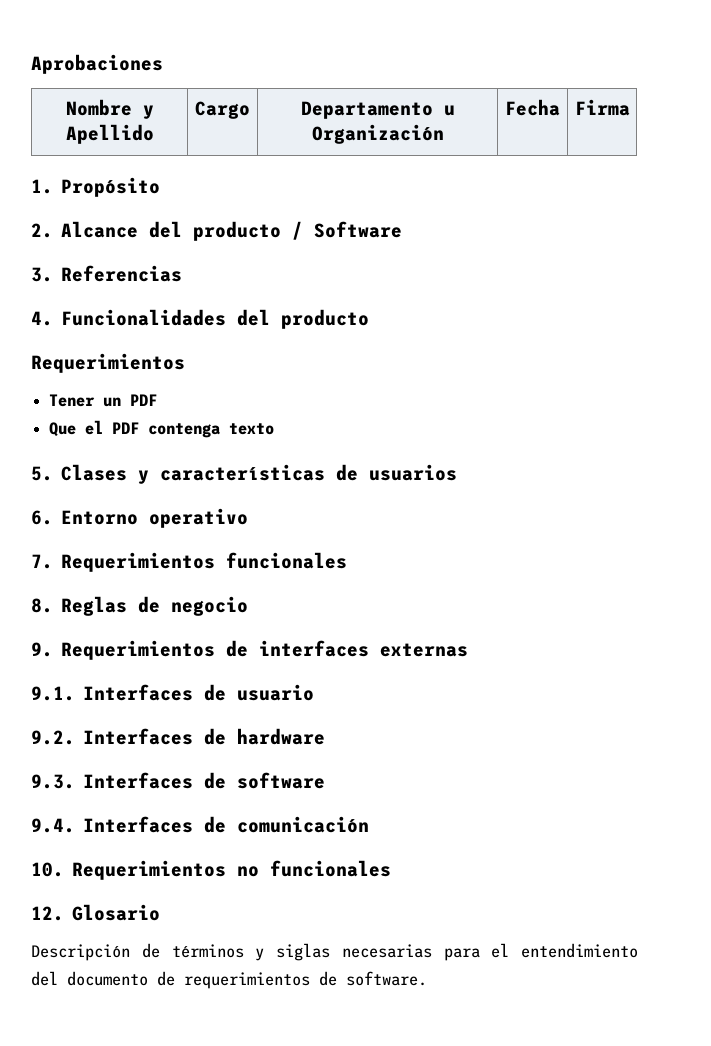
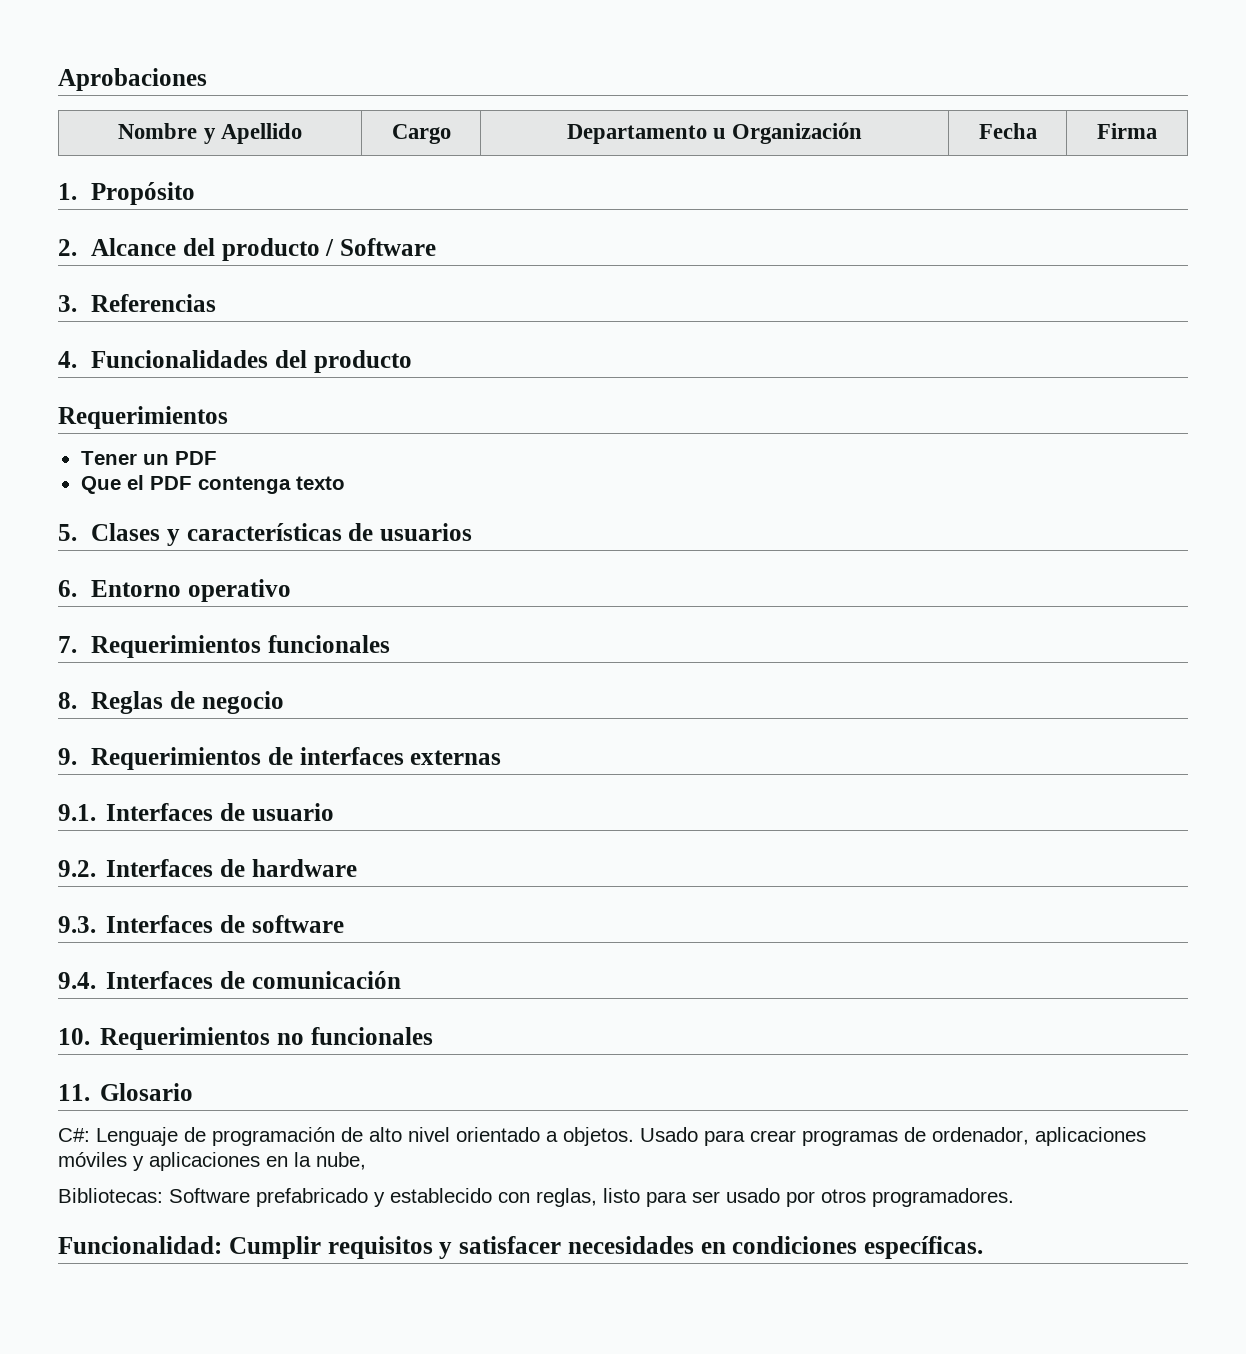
[31,906,64,921] 12. -> [58,1084,90,1101] 11.
[31,943,638,961] [31,971,427,989] Descripción de términos y siglas necesarias para el entendimiento del documento de requerimientos de software. -> [58,1127,1146,1146] [58,1152,366,1171] [58,1188,1014,1207] [58,1236,983,1259] C#: Lenguaje de programación de alto nivel orientado a objetos. Usado para crear programas de ordenador, aplicaciones móviles y aplicaciones en la nube, // Bibliotecas: Software prefabricado y establecido con reglas, listo para ser usado por otros programadores. // Funcionalidad: Cumplir requisitos y satisfacer necesidades en condiciones específicas.

